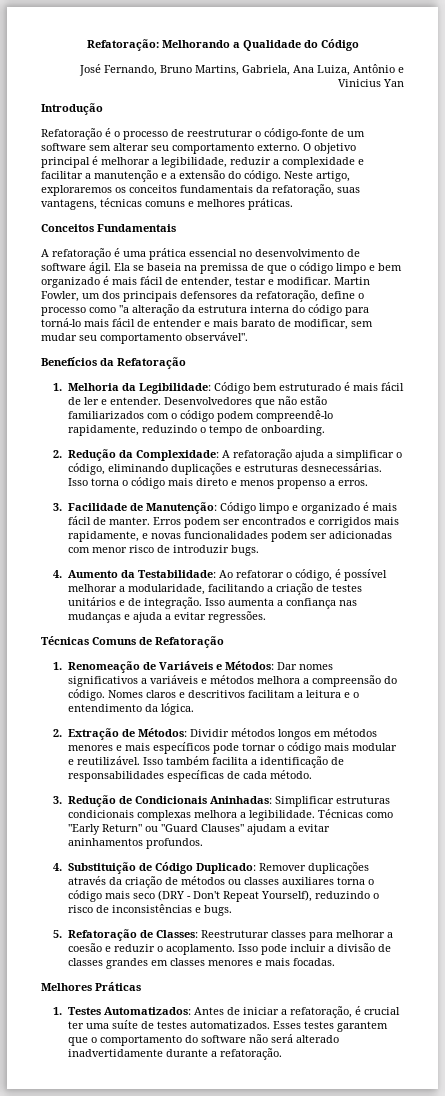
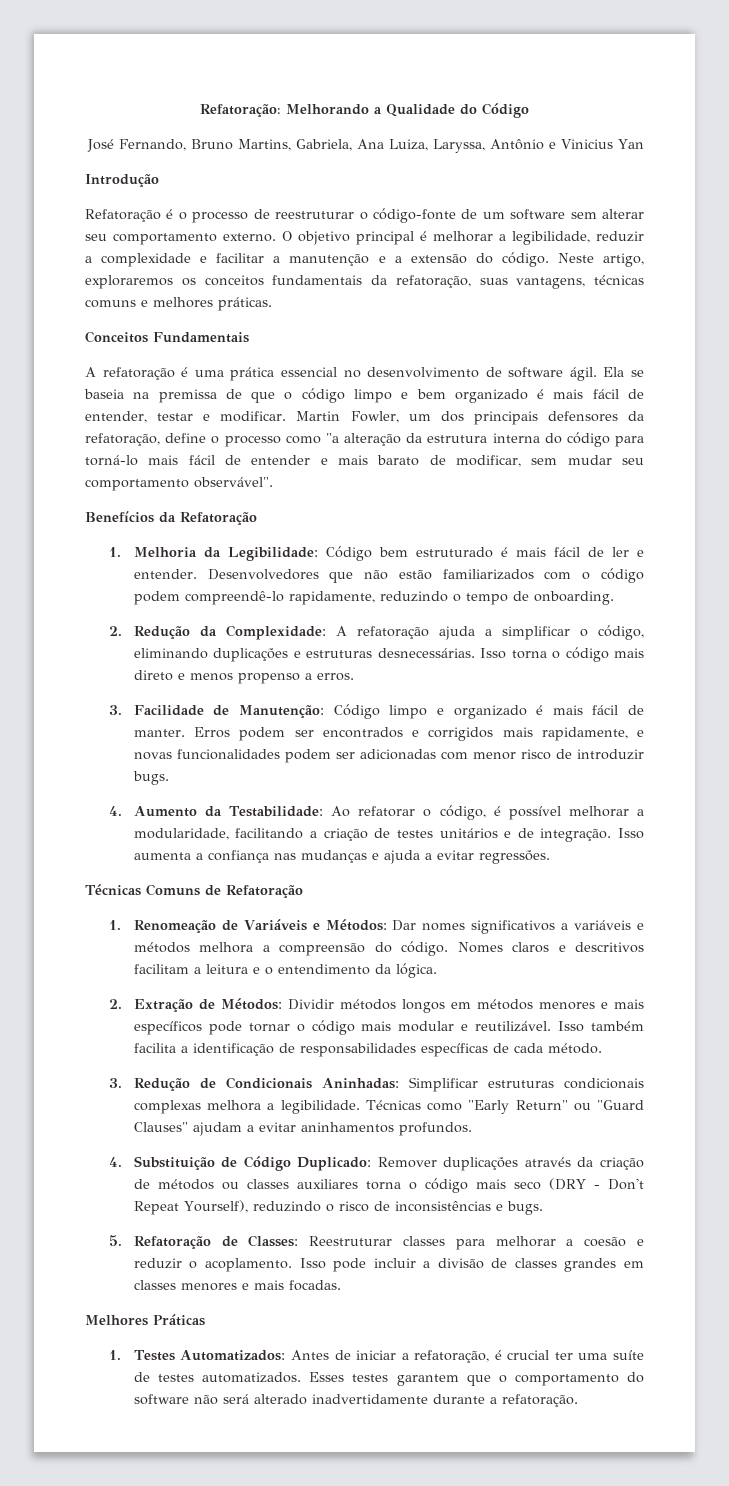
(350, 70) none -> [433,139,486,153] Laryssa,

